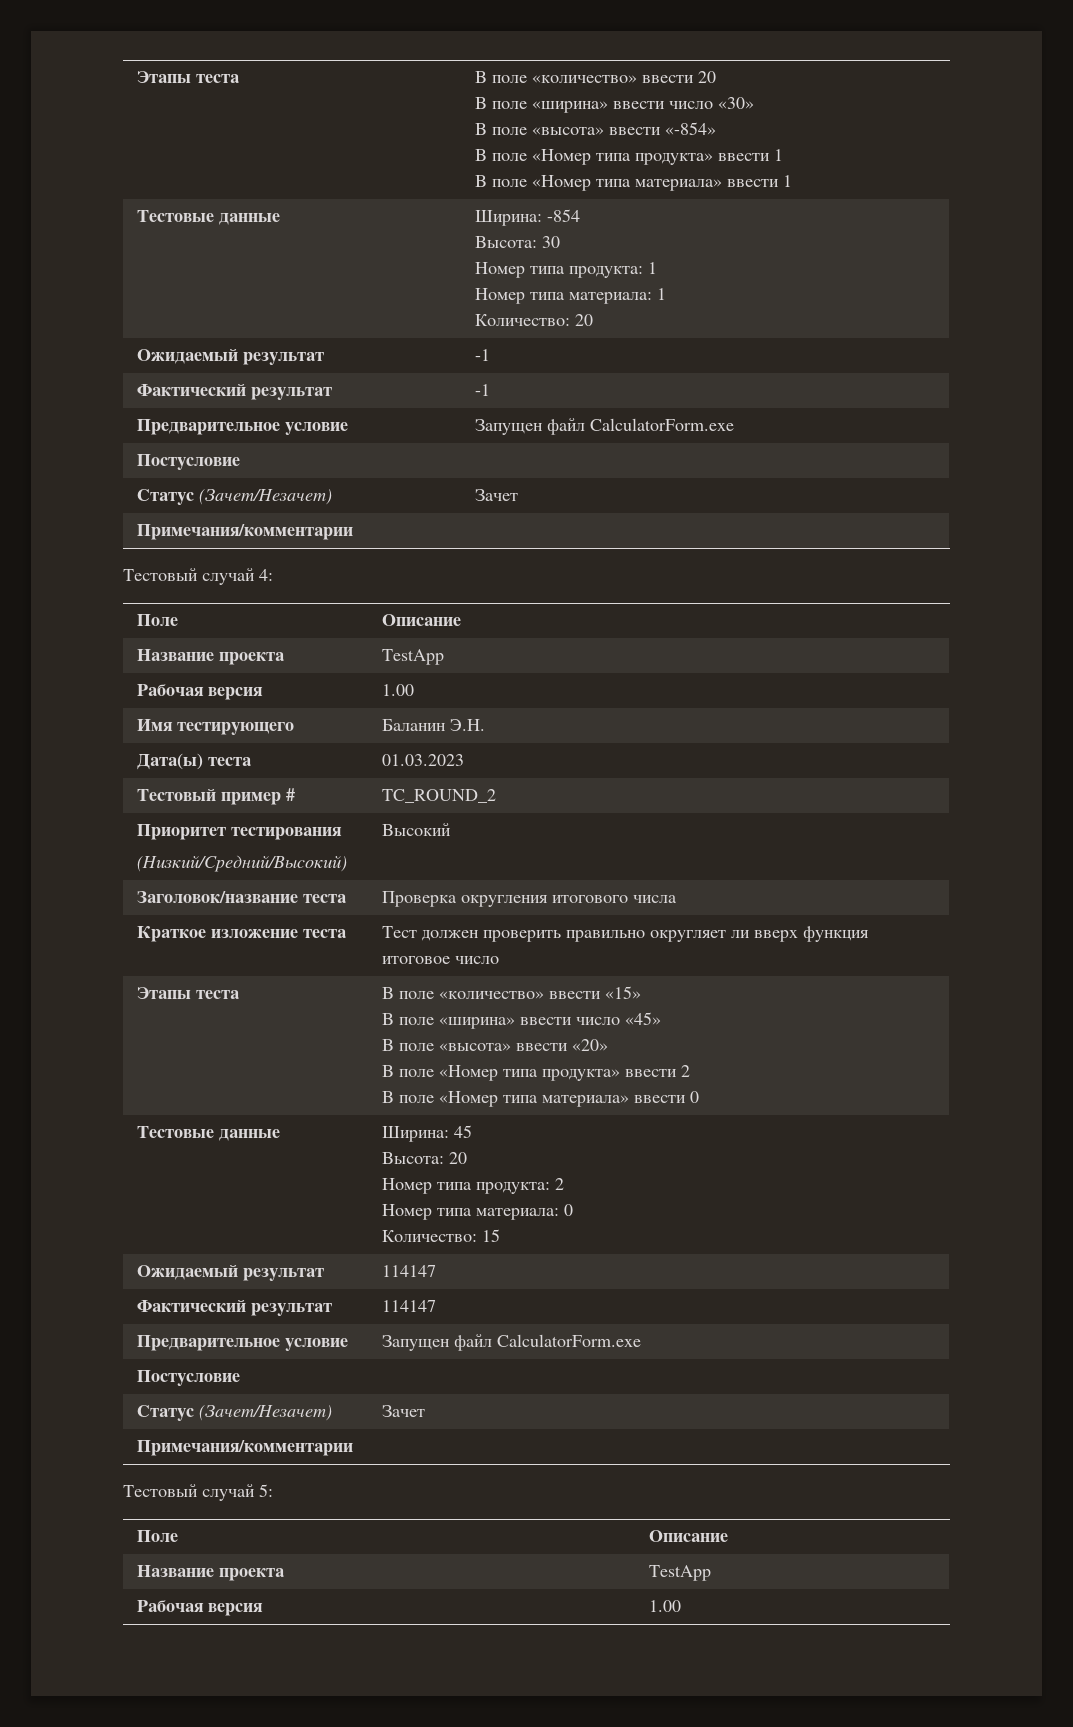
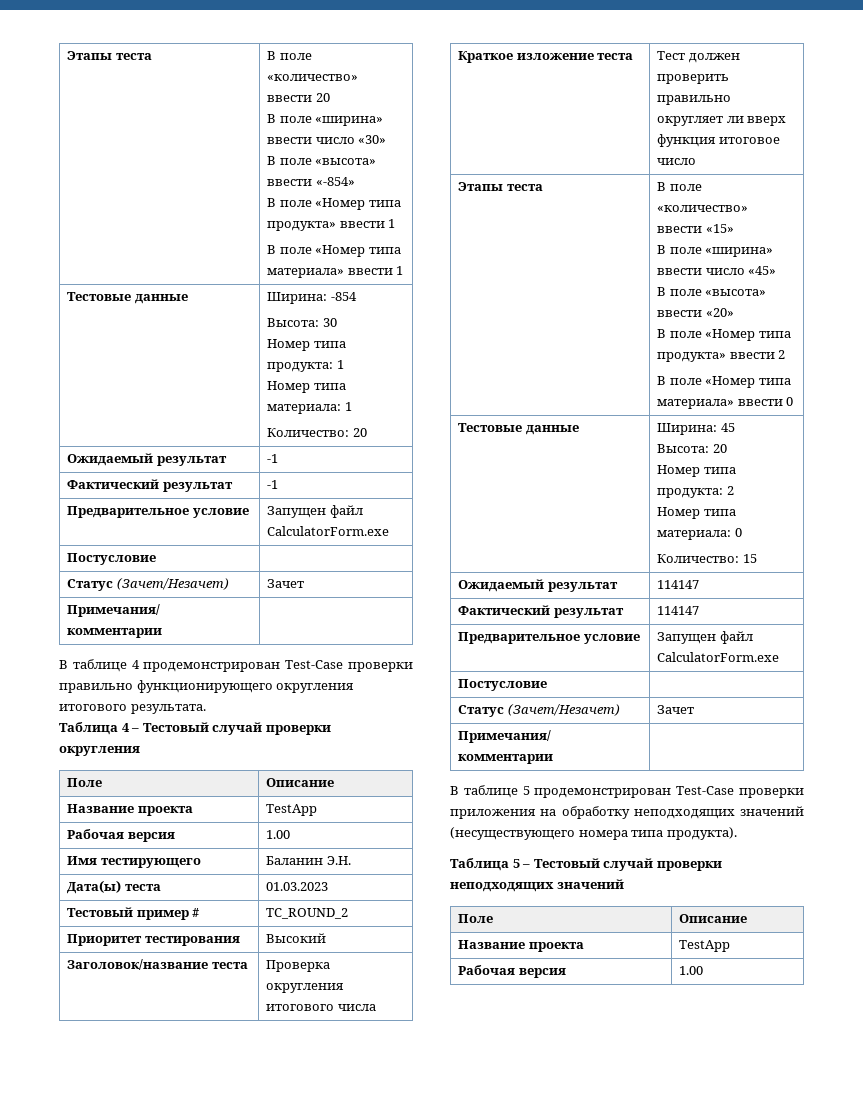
[123,568,273,585] Тестовый случай 4: -> [59,659,413,672] [59,680,355,693] [59,704,206,714] [59,722,331,735] [59,746,140,756] В таблице 4 продемонстрирован Test-Case проверки правильно функционирующего округления итогового результата. // Таблица 4 – Тестовый случай проверки округления
[137,855,348,872] // (Низкий/Средний/Высокий) -> (240, 941) none
[123,1484,273,1501] Тестовый случай 5: -> [450,785,804,798] [450,806,804,819] [450,827,737,840] [450,858,722,871] [450,879,624,892] В таблице 5 продемонстрирован Test-Case проверки приложения на обработку неподходящих значений (несуществующего номера типа продукта). // Таблица 5 – Тестовый случай проверки неподходящих значений

